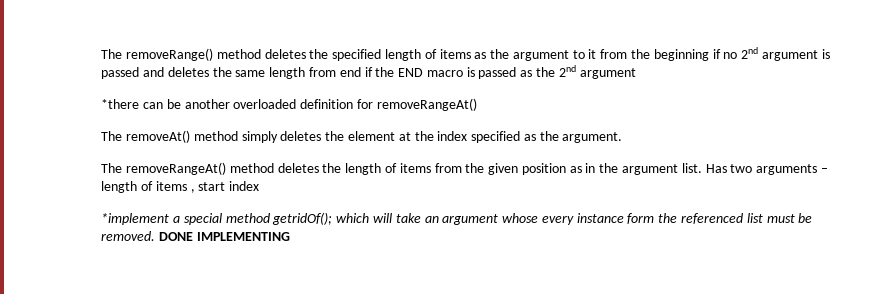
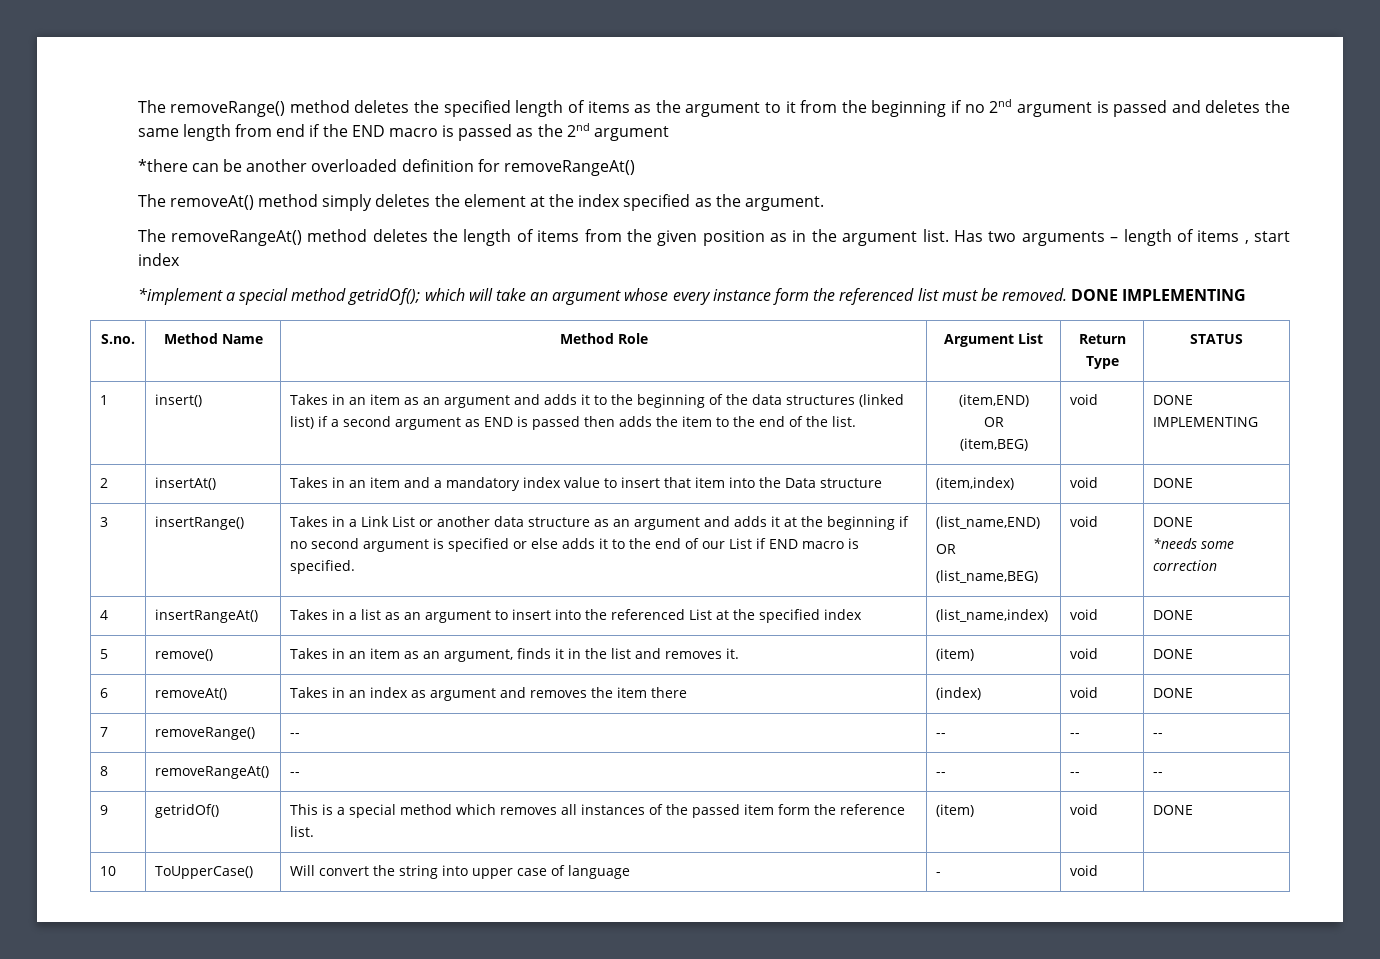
(290, 236) none -> [101,334,135,344] [163,333,263,344] [559,333,648,344] [944,333,1043,347] [1078,334,1126,344] [1085,356,1119,369] [1190,334,1244,344] [100,395,109,405] [155,394,203,407] [290,394,905,408] [290,416,857,430] [958,394,1029,407] [983,417,1004,427] [959,438,1028,451] [1070,394,1099,405] [1153,395,1194,405] [1153,417,1259,427] [100,478,109,488] [155,477,217,490] [290,477,883,491] [936,477,1015,490] [1070,477,1099,488] [1153,478,1194,488] [100,517,109,527] [155,516,245,530] [290,516,910,530] [290,538,860,552] [290,560,356,574] [936,516,1041,529] [936,544,957,554] [936,570,1039,583] [1070,516,1099,527] [1153,517,1194,527] [1153,538,1235,549] [1153,560,1218,571] [100,610,109,620] [155,609,259,623] [290,609,863,623] [936,609,1049,622] [1070,609,1099,620] [1153,610,1194,620] [100,649,109,659] [155,649,214,661] [290,648,740,662] [936,648,975,661] [1070,648,1099,659] [1153,649,1194,659] [100,688,109,698] [155,688,228,700] [290,687,688,701] [936,687,982,700] [1070,687,1099,698] [1153,688,1194,698] [100,727,109,737] [155,727,256,740] [290,733,301,737] [936,733,947,737] [1070,733,1081,737] [1153,733,1164,737] [100,766,109,776] [155,766,270,779] [290,772,301,776] [936,772,947,776] [1070,772,1081,776] [1153,772,1164,776] [100,805,109,815] [155,804,220,818] [290,804,906,818] [290,826,315,837] [936,804,975,817] [1070,804,1099,815] [1153,805,1194,815] [100,866,117,876] [155,866,254,879] [290,865,631,879] [936,872,942,876] [1070,865,1099,876] // S.no. | Method Name | Method Role | Argument List | Return Type | STATUS // 1 | insert() | Takes in an item as an argument and adds it to the beginning of the data structures (linked list) if a second argument as END is passed then adds the item to the end of the list. | (item,END) // OR // (item,BEG) | void | DONE IMPLEMENTING // 2 | insertAt() | Takes in an item and a mandatory index value to insert that item into the Data structure | (item,index) | void | DONE // 3 | insertRange() | Takes in a Link List or another data structure as an argument and adds it at the beginning if no second argument is specified or else adds it to the end of our List if END macro is specified. | (list_name,END) // OR // (list_name,BEG) | void | DONE // *needs some correction // 4 | insertRangeAt() | Takes in a list as an argument to insert into the referenced List at the specified index | (list_name,index) | void | DONE // 5 | remove() | Takes in an item as an argument, finds it in the list and removes it. | (item) | void | DONE // 6 | removeAt() | Takes in an index as argument and removes the item there | (index) | void | DONE // 7 | removeRange() | -- | -- | -- | -- // 8 | removeRangeAt() | -- | -- | -- | -- // 9 | getridOf() | This is a special method which removes all instances of the passed item form the reference list. | (item) | void | DONE // 10 | ToUpperCase() | Will convert the string into upper case of language | - | void |

